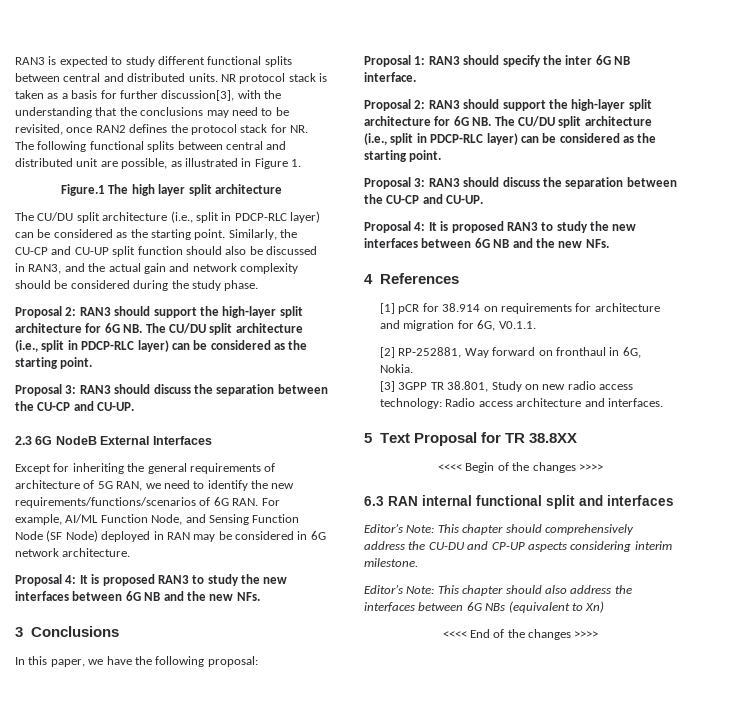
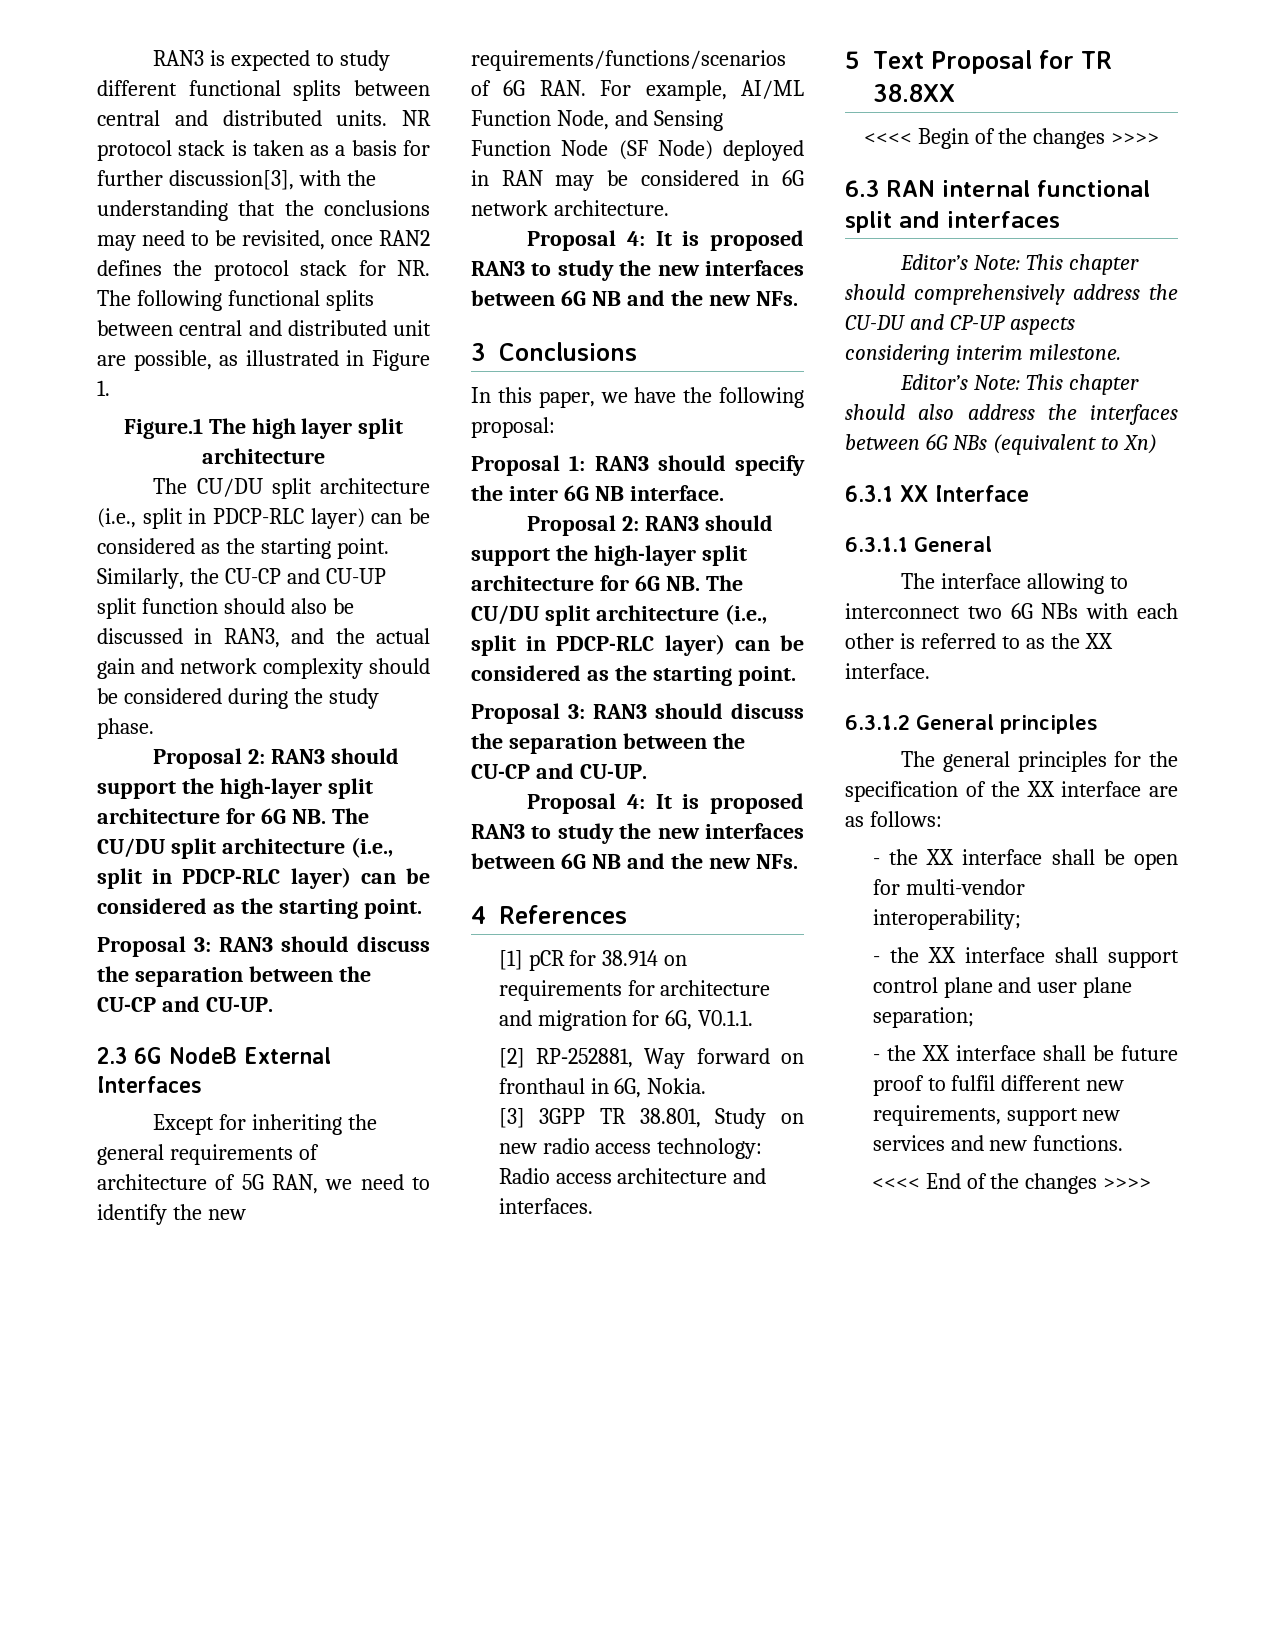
(605, 607) none -> [845,485,1029,502] [845,536,992,552] [901,573,1129,594] [845,603,1178,619] [845,633,1113,649] [845,663,930,679] [845,714,1098,734] [901,751,1178,772] [845,781,1178,802] [845,811,942,827] [872,849,1178,870] [872,879,1025,895] [872,909,1021,930] [872,947,1179,968] [872,977,1133,998] [872,1007,974,1028] [872,1045,1178,1061] [872,1075,1125,1096] [872,1105,1121,1126] [872,1135,1124,1151] // 6.3.1 XX Interface // 6.3.1.1 General // The interface allowing to interconnect two 6G NBs with each other is referred to as the XX interface. // 6.3.1.2 General principles // The general principles for the specification of the XX interface are as follows: // - the XX interface shall be open for multi-vendor interoperability; // - the XX interface shall support control plane and user plane separation; // - the XX interface shall be future proof to fulfil different new requirements, support new services and new functions.

